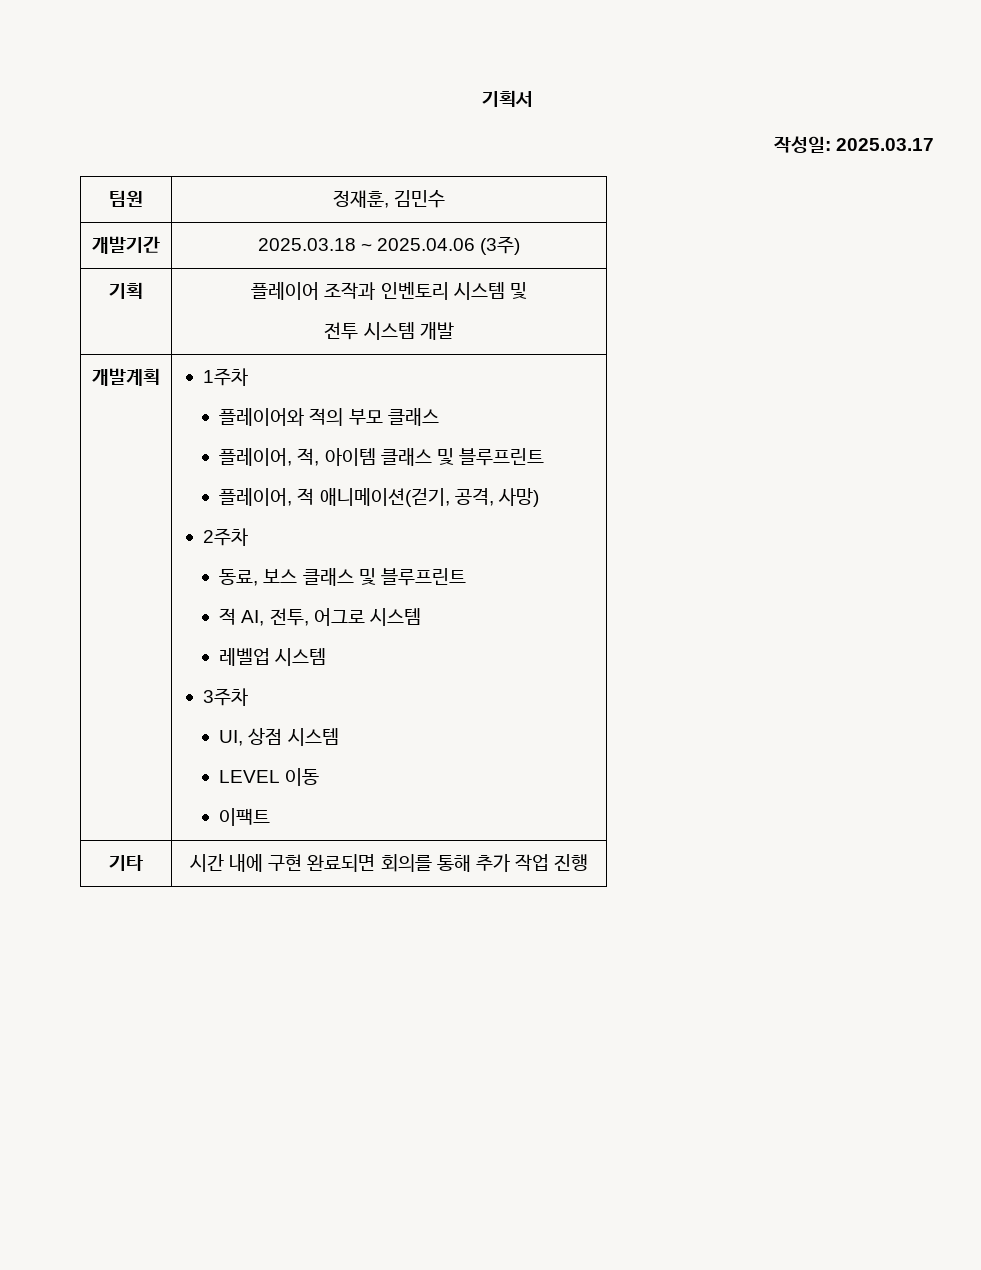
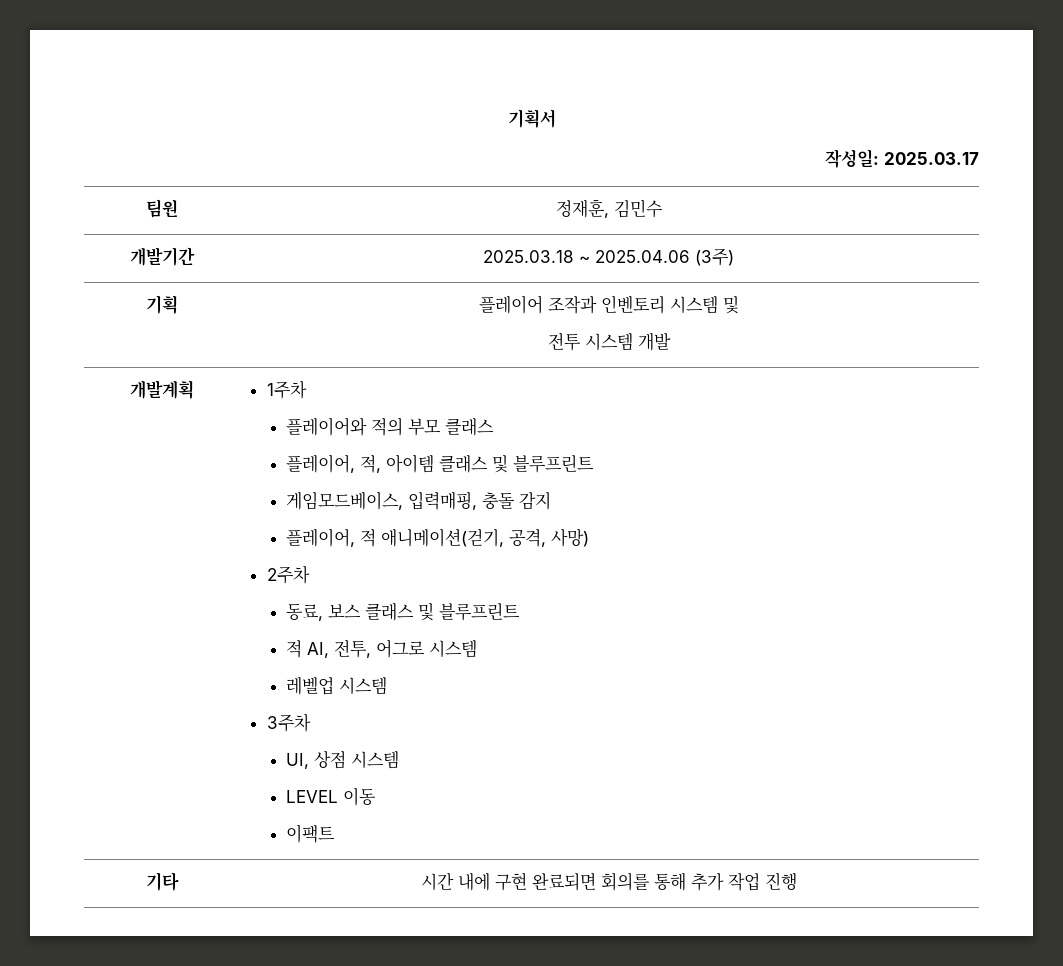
(544, 457) none -> [286,491,552,510] // 게임모드베이스, 입력매핑, 충돌 감지

